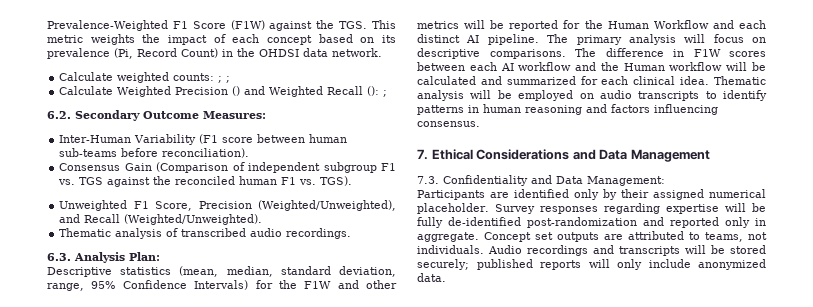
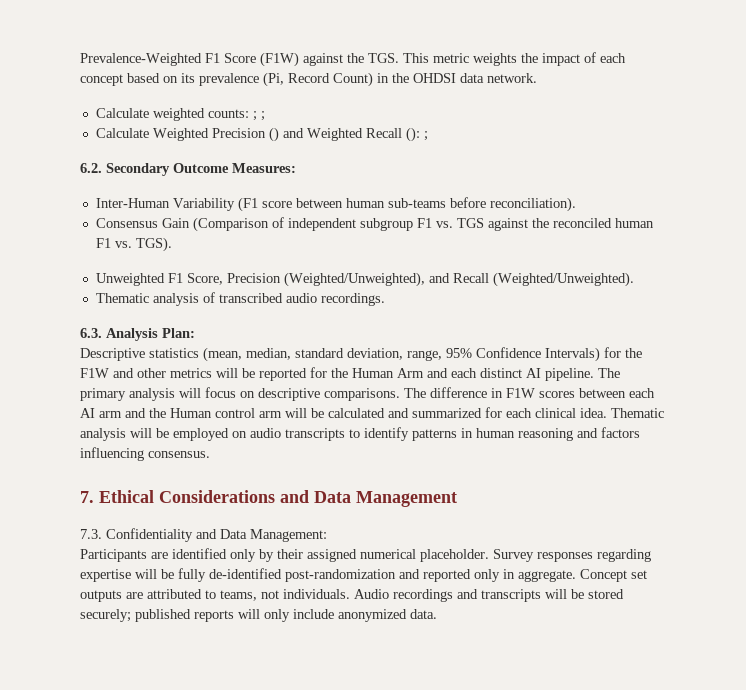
[653,20,709,29] Workflow -> [397,368,424,378] Arm
[518,62,572,71] workflow -> [99,411,122,418] arm
[669,62,723,71] workflow -> [215,408,282,418] control arm

